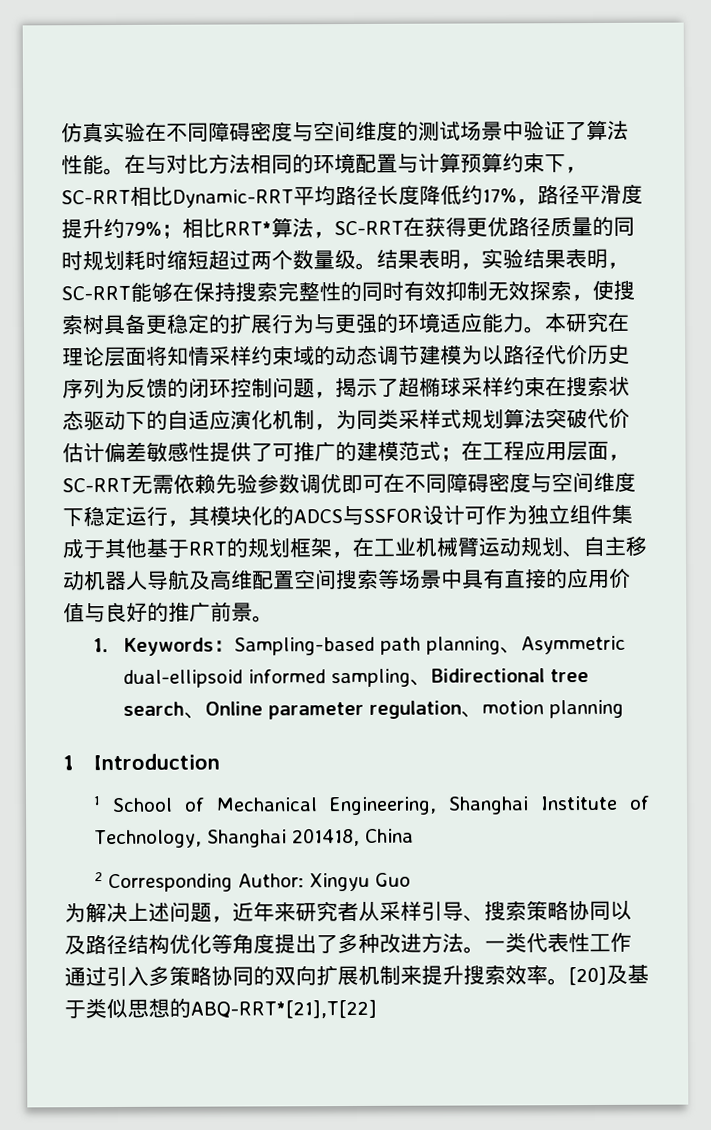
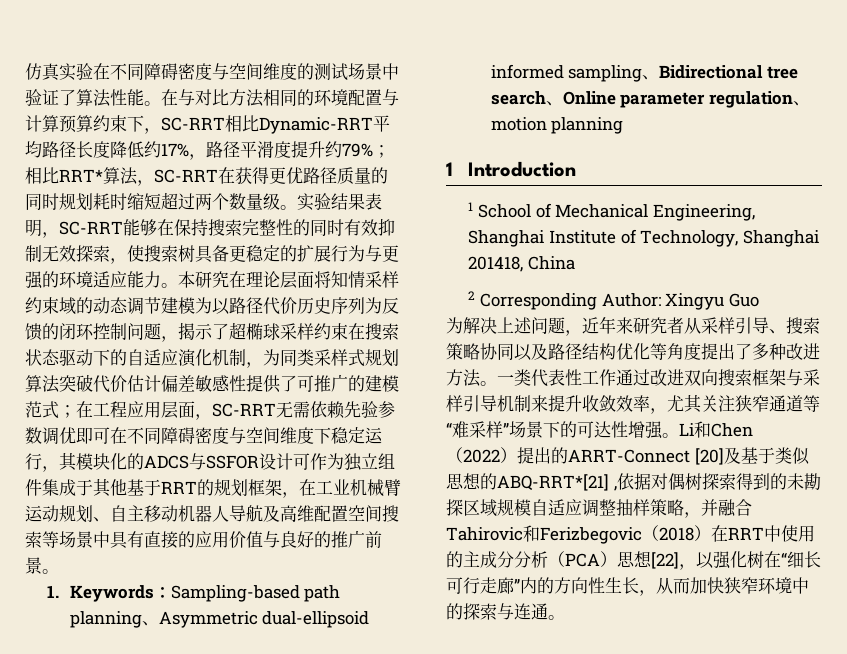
[376,249,482,270] 结果表明， -> (297, 207) none
[106,964,569,987] 引入多策略协同的双向扩展机制来提升搜索效率。 -> [650,369,820,386] [446,394,820,414] [446,421,753,439] [446,447,690,464] 改进双向搜索框架与采样引导机制来提升收敛效率，尤其关注狭窄通道等“难采样”场景下的可达性增强。Li和Chen（2022）提出的ARRT-Connect
[190,999,377,1019] ABQ-RRT*[21],T[22] -> [497,473,821,491] [446,499,752,518] [446,525,815,544] [446,551,821,570] [446,577,809,596] [446,603,565,620] ABQ-RRT*[21] ,依据对偶树探索得到的未勘探区域规模自适应调整抽样策略，并融合Tahirovic和Ferizbegovic（2018）在RRT中使用的主成分分析（PCA）思想[22]，以强化树在“细长可行走廊”内的方向性生长，从而加快狭窄环境中的探索与连通。

